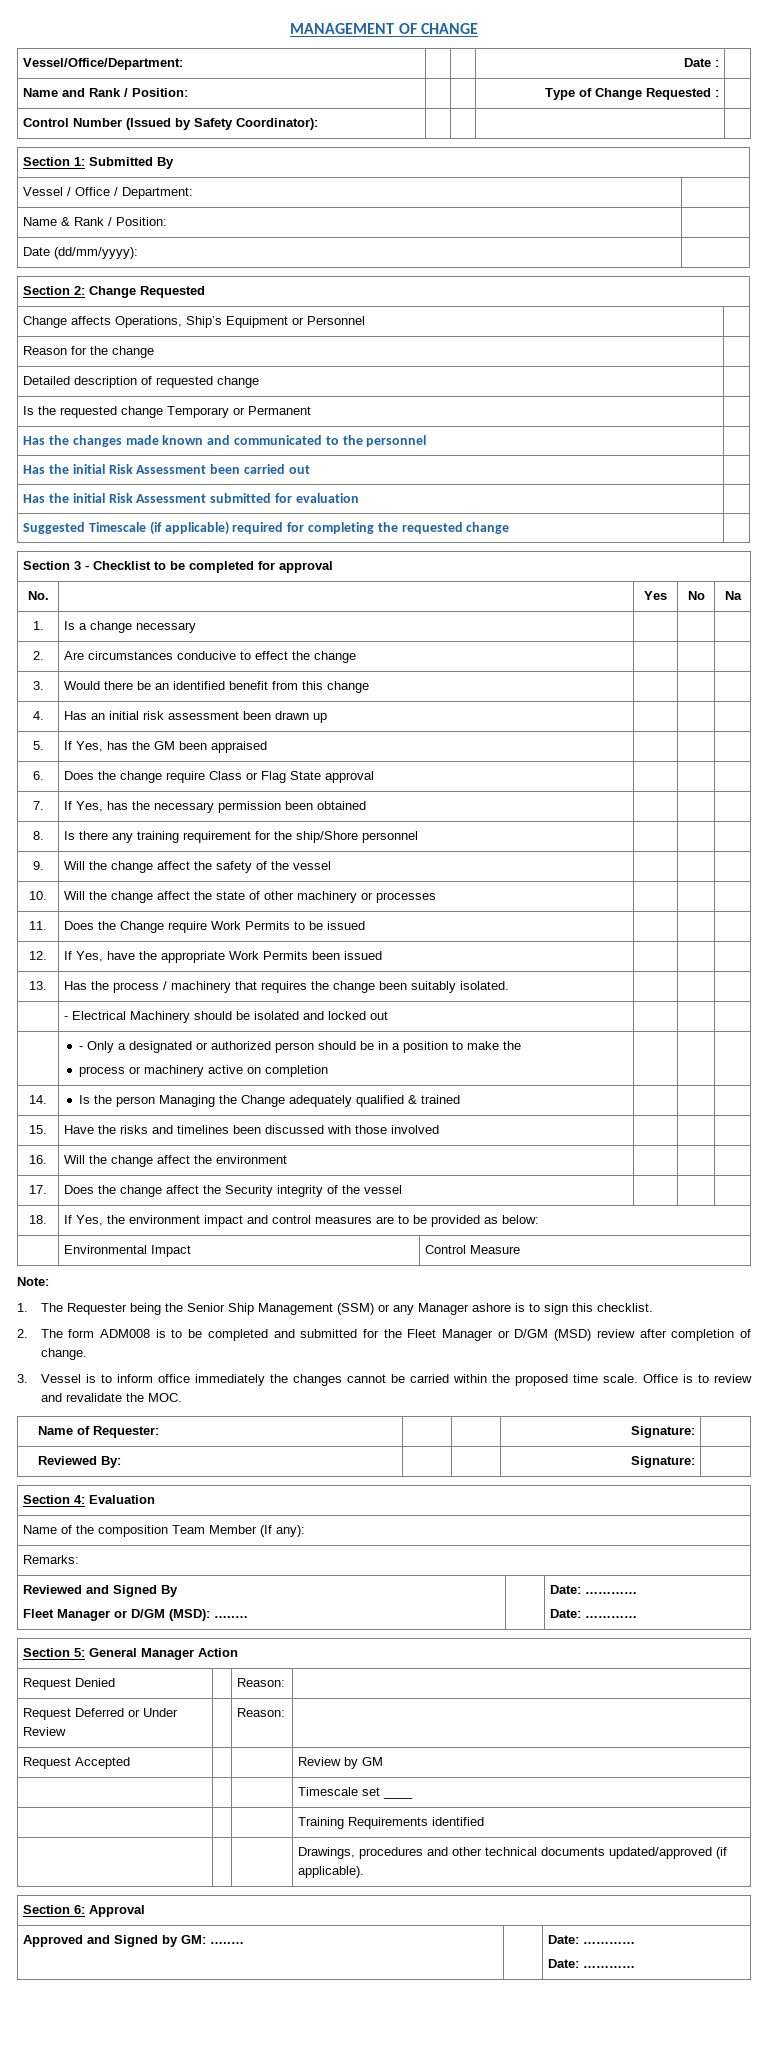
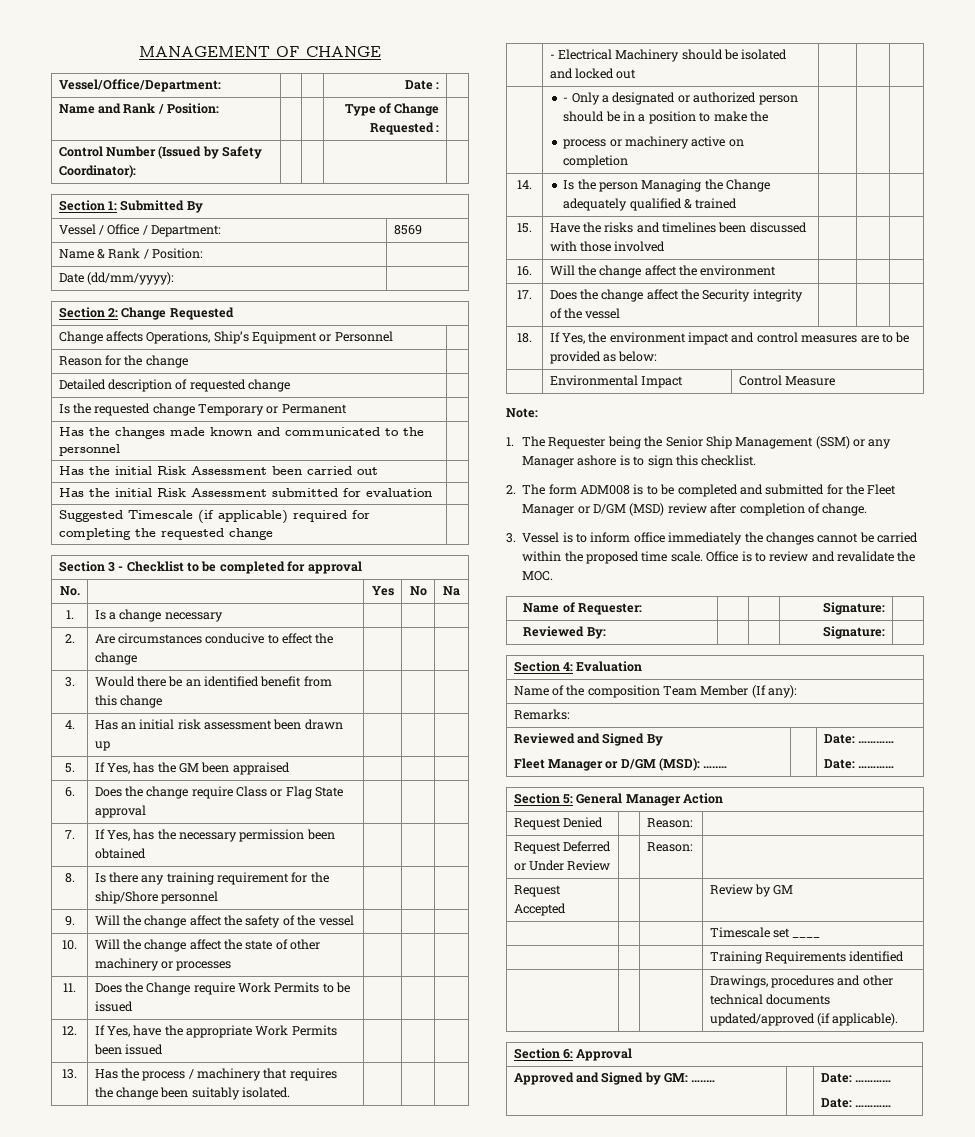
(194, 193) none -> [393,225,422,235] 8569

